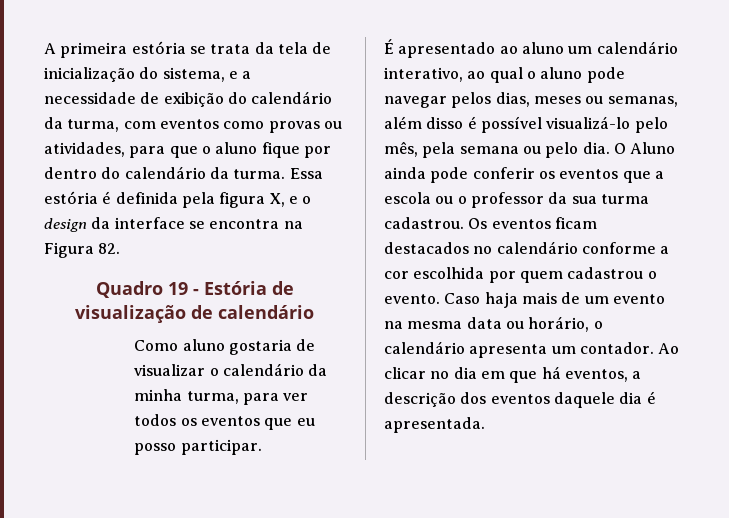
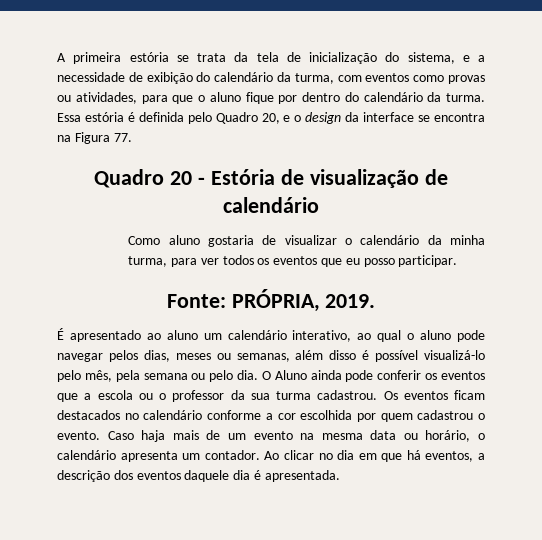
[181,192,285,208] pela figura X, -> [187,112,280,124] pelo Quadro 20,
[98,243,121,254] [95,281,188,298] 82. // Quadro 19 -> [113,133,132,142] [94,169,193,188] 77. // Quadro 20
(262, 447) none -> [166,289,376,312] // Fonte: PRÓPRIA, 2019.

